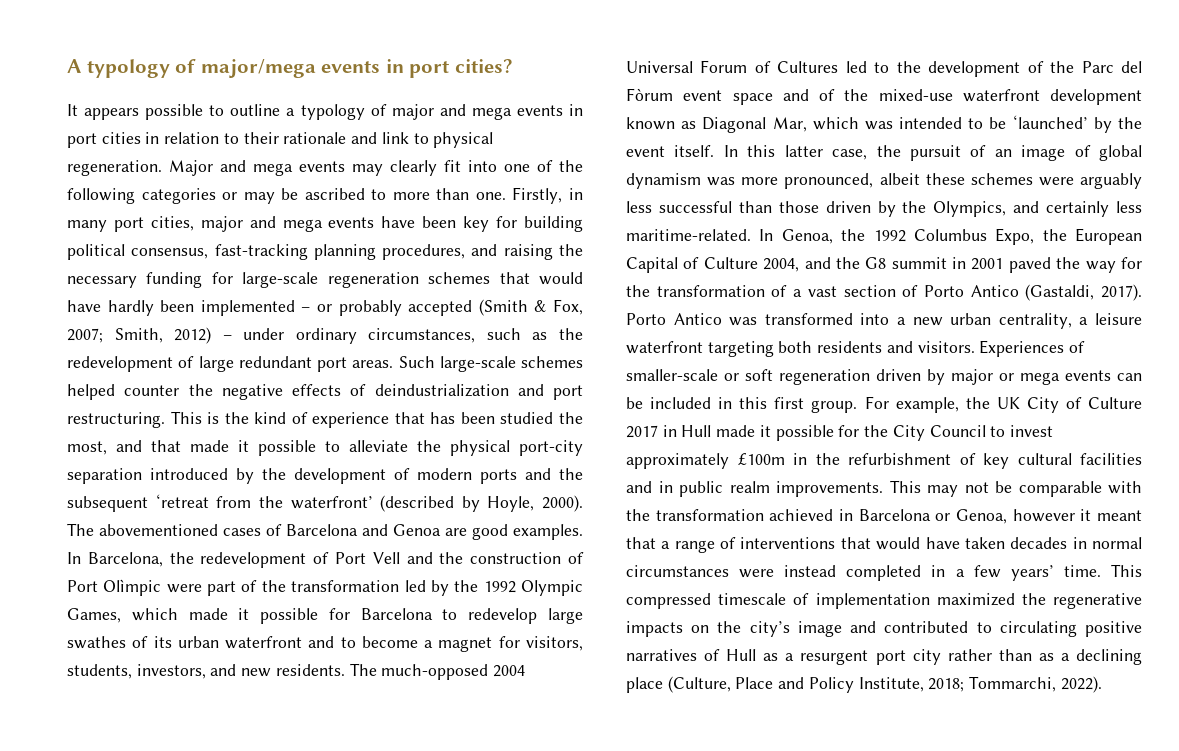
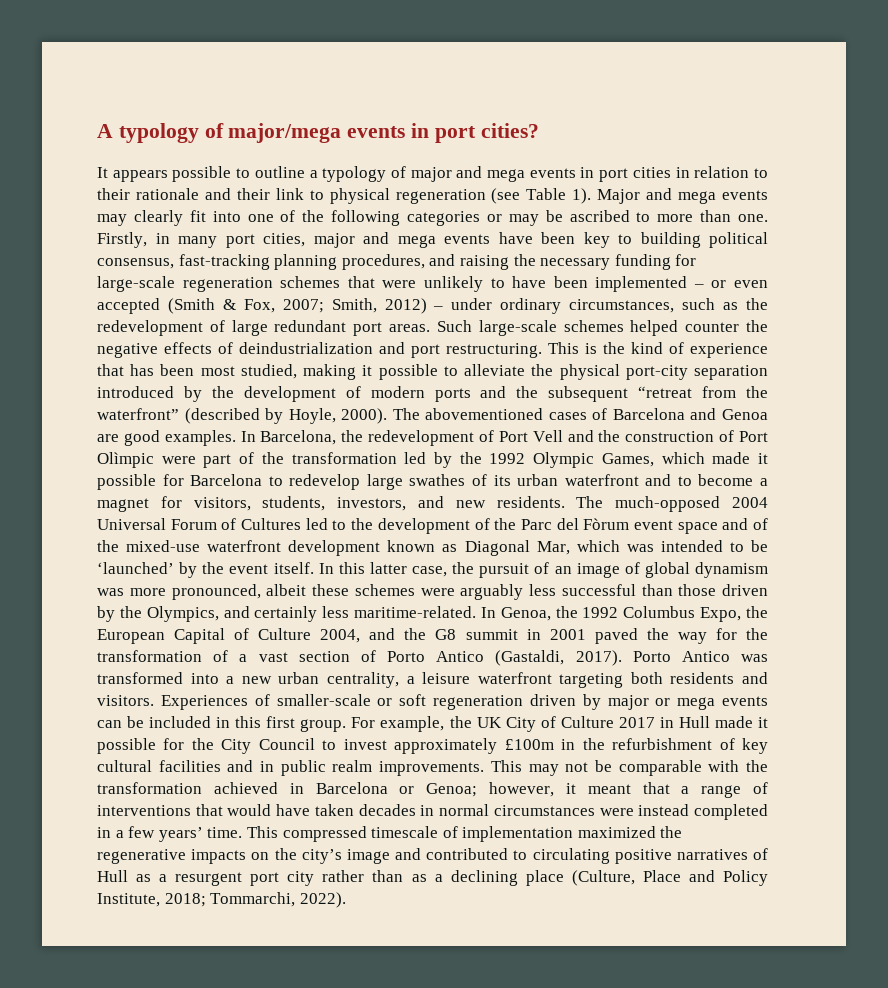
(378, 138) none -> [236,188,270,200] their
[67,160,162,176] regeneration. -> [395,188,592,204] regeneration (see Table 1).
[496,216,518,228] for -> [618,234,632,244] to
[539,272,584,285] [67,300,154,316] would have hardly -> [382,276,547,292] were unlikely to have
[338,300,402,316] probably -> [734,280,768,288] even
[500,412,583,424] [67,440,229,455] studied the most, and that made -> [200,364,357,380] most studied, making
[155,494,209,508] ‘retreat -> [638,386,693,398] “retreat
[290,496,373,509] waterfront’ -> [97,408,179,420] waterfront”
[956,509,1075,524] Genoa, however -> [426,782,554,797] Genoa; however,

